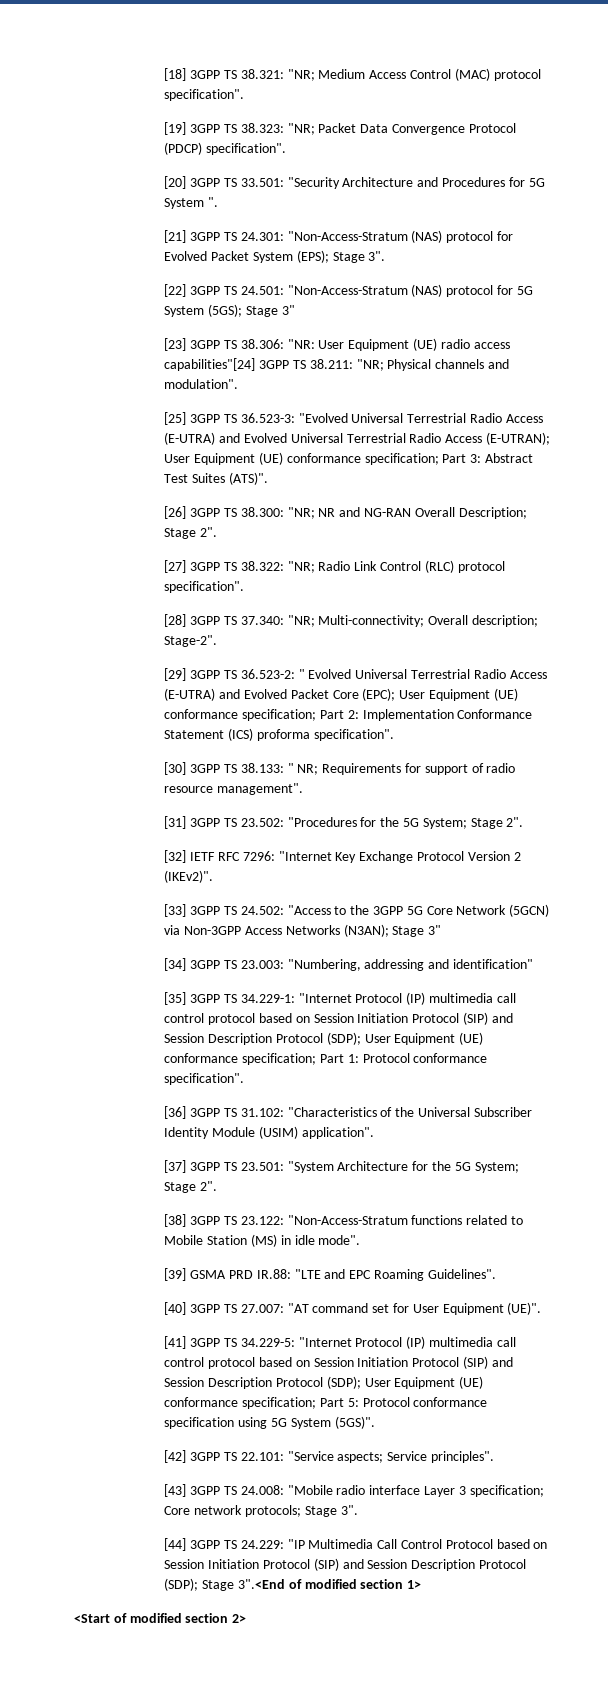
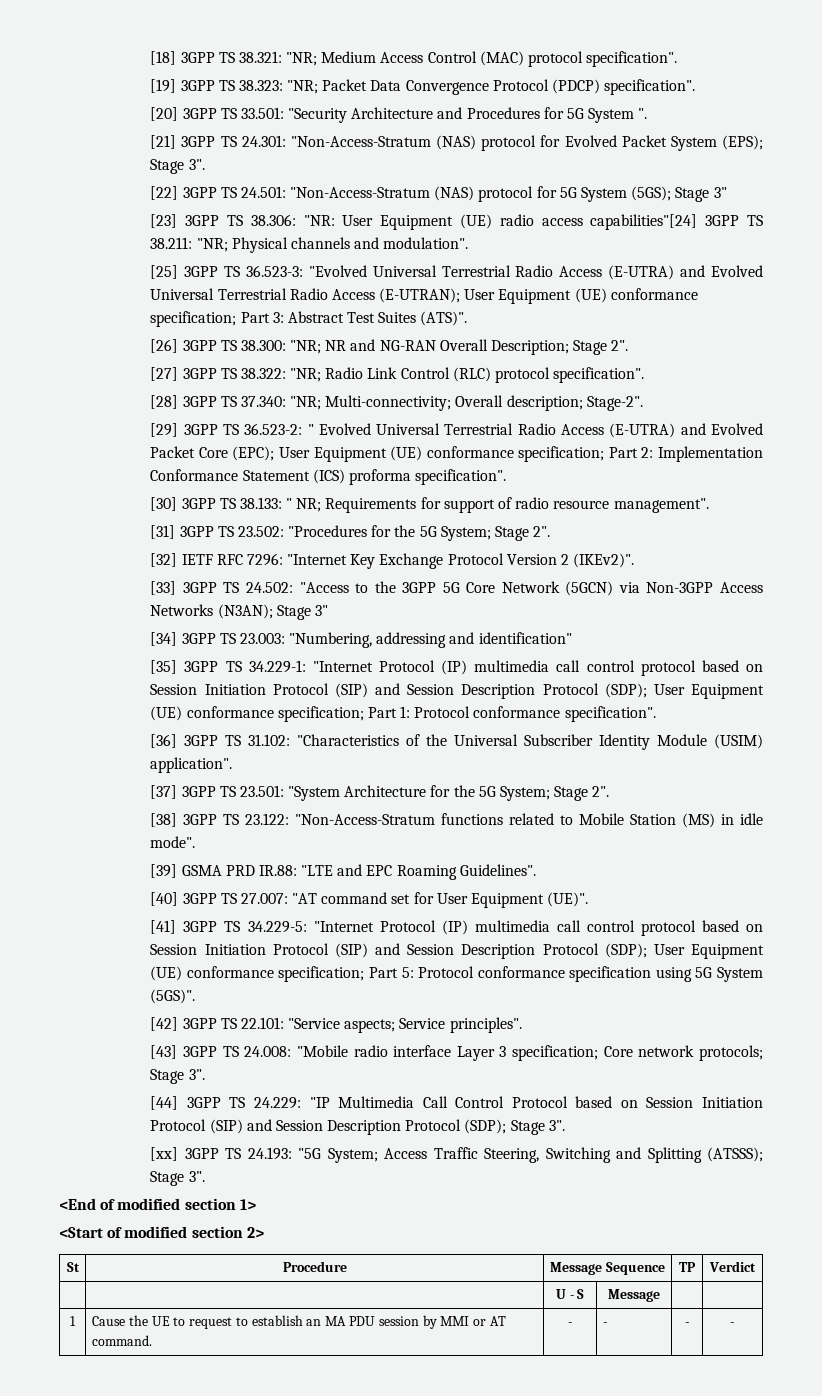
[238,1579,286,1589] 3".<End -> [548,1120,565,1131] [150,1147,763,1163] [150,1171,205,1186] [59,1198,96,1210] 3". // [xx] 3GPP TS 24.193: "5G System; Access Traffic Steering, Switching and Splitting (ATSSS); Stage 3". // <End
(247, 1618) none -> [66,1262,80,1272] [282,1261,347,1272] [550,1262,665,1275] [679,1262,696,1272] [709,1261,756,1272] [555,1289,585,1299] [608,1289,660,1302] [70,1316,76,1326] [91,1315,506,1329] [91,1335,152,1346] [567,1322,573,1326] [602,1322,608,1326] [684,1322,690,1326] [730,1322,735,1326] // St | Procedure | Message Sequence | TP | Verdict // | | U - S | Message | | // 1 | Cause the UE to request to establish an MA PDU session by MMI or AT command. | - | - | - | -

